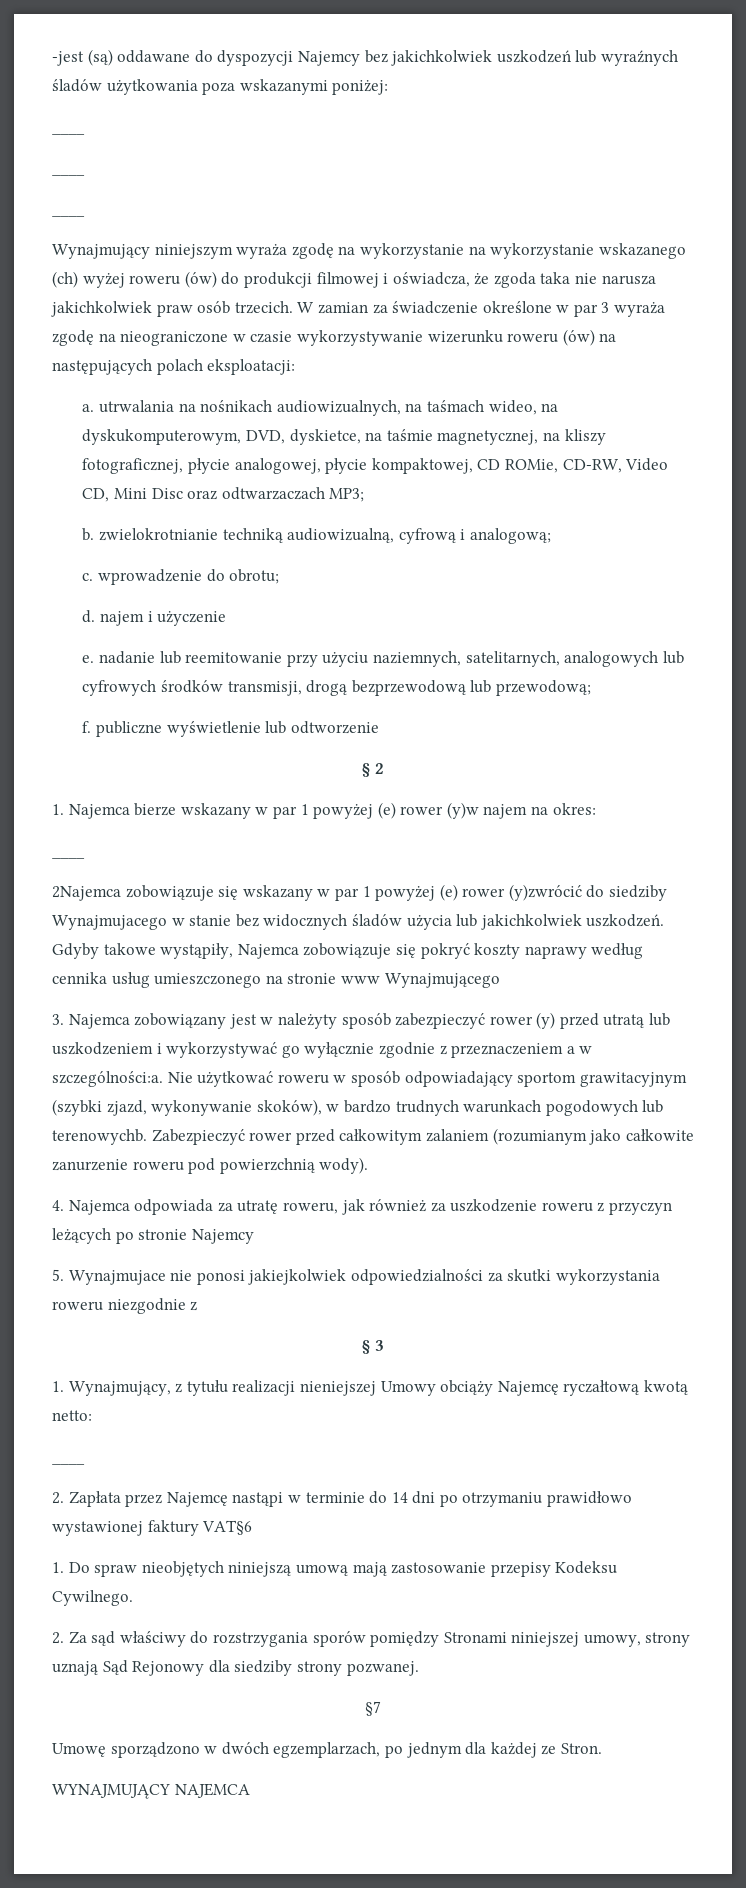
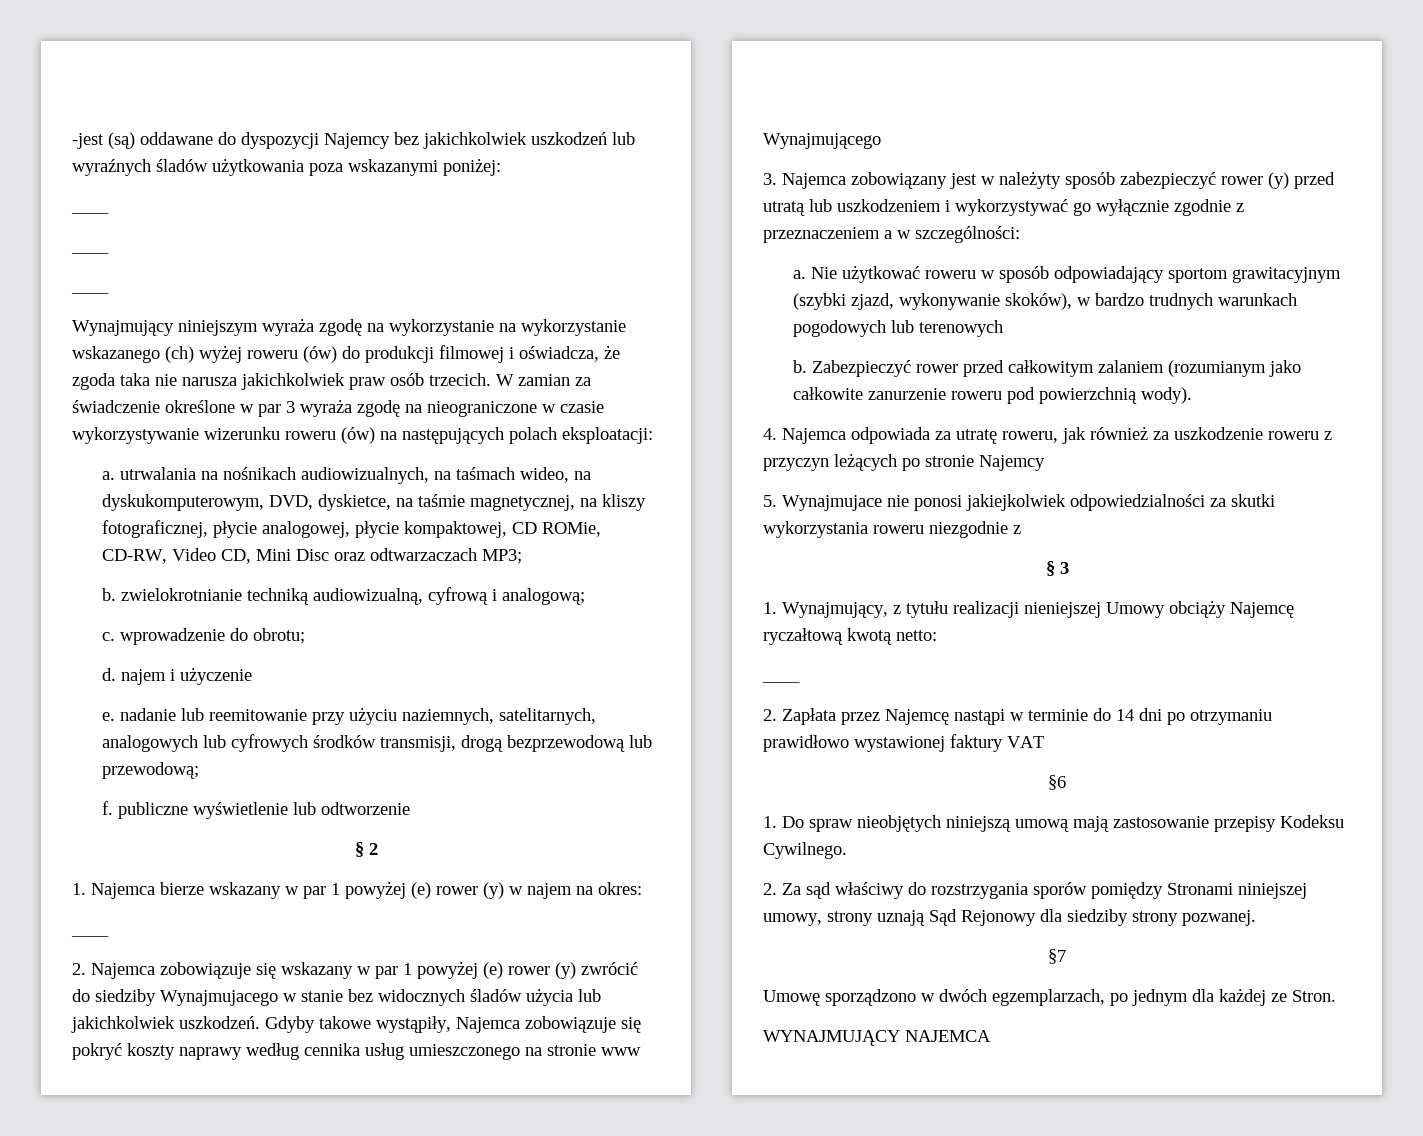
[446,802,479,819] (y)w -> [483,882,523,899] (y) w
[52,886,121,901] 2Najemca -> [72,963,155,979] 2. Najemca
[508,884,582,901] (y)zwrócić -> [555,962,638,979] (y) zwrócić
[52,1071,163,1087] szczególności:a. -> [915,226,1020,243] [792,270,806,279] szczególności: // a.
[52,1129,147,1145] terenowychb. -> [918,320,1003,337] [792,360,807,373] terenowych // b.
[202,1520,253,1535] VAT§6 -> [1007,736,1044,748] [1048,775,1066,790] VAT // §6

